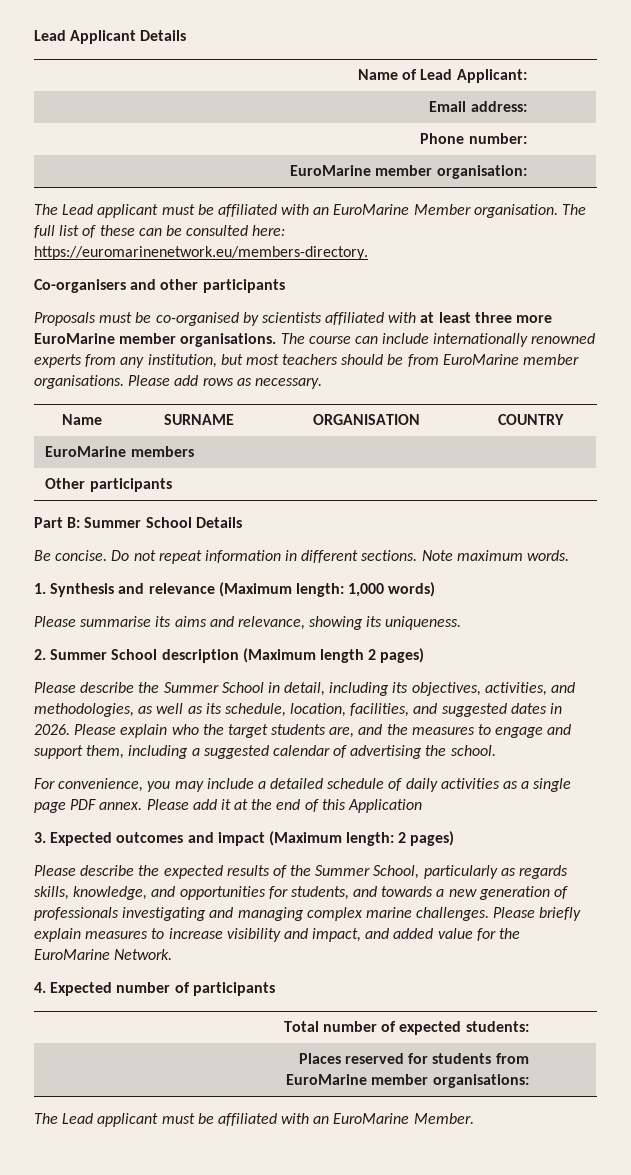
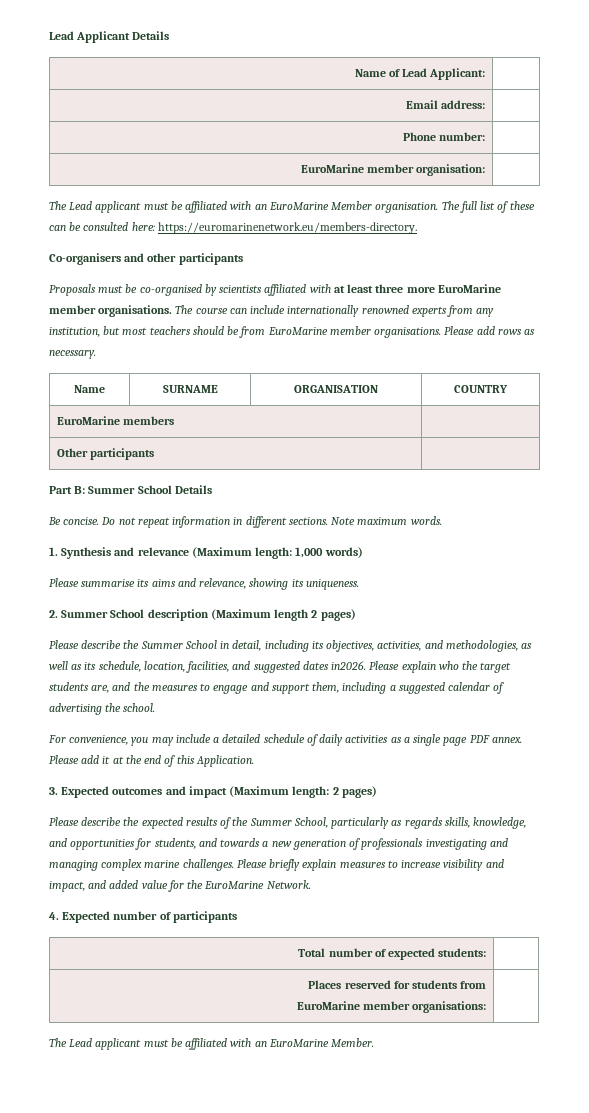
[550,703,563,714] [34,724,70,735] in 2026. -> [331,661,367,670] in2026.
[348,799,423,813] Application -> [195,755,254,767] Application.

